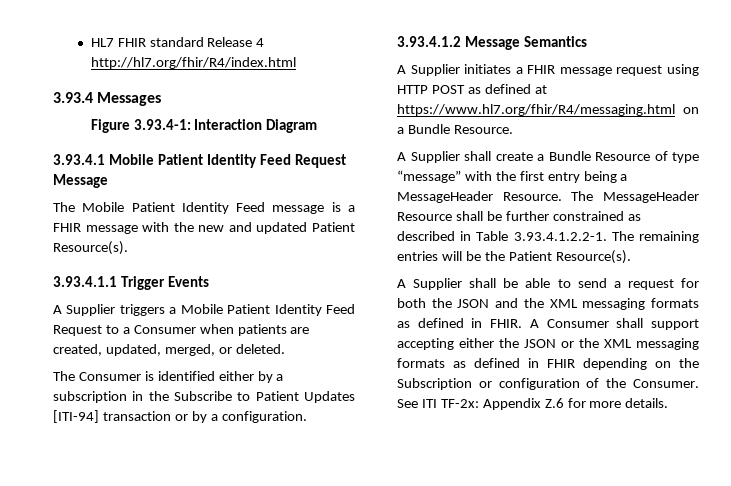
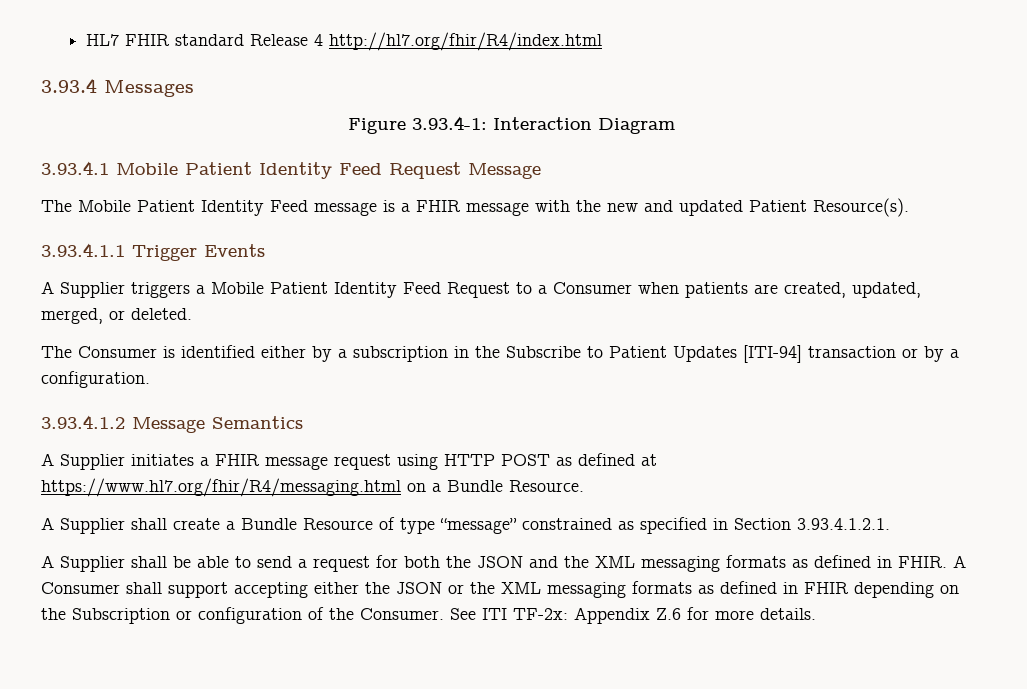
[464,171,628,183] [397,191,699,203] [397,211,641,221] [397,231,699,243] [397,250,631,264] with the first entry being a MessageHeader Resource. The MessageHeader Resource shall be further constrained as described in Table 3.93.4.1.2.2-1. The remaining entries will be the Patient Resource(s). -> [522,517,890,534] constrained as specified in Section 3.93.4.1.2.1.

